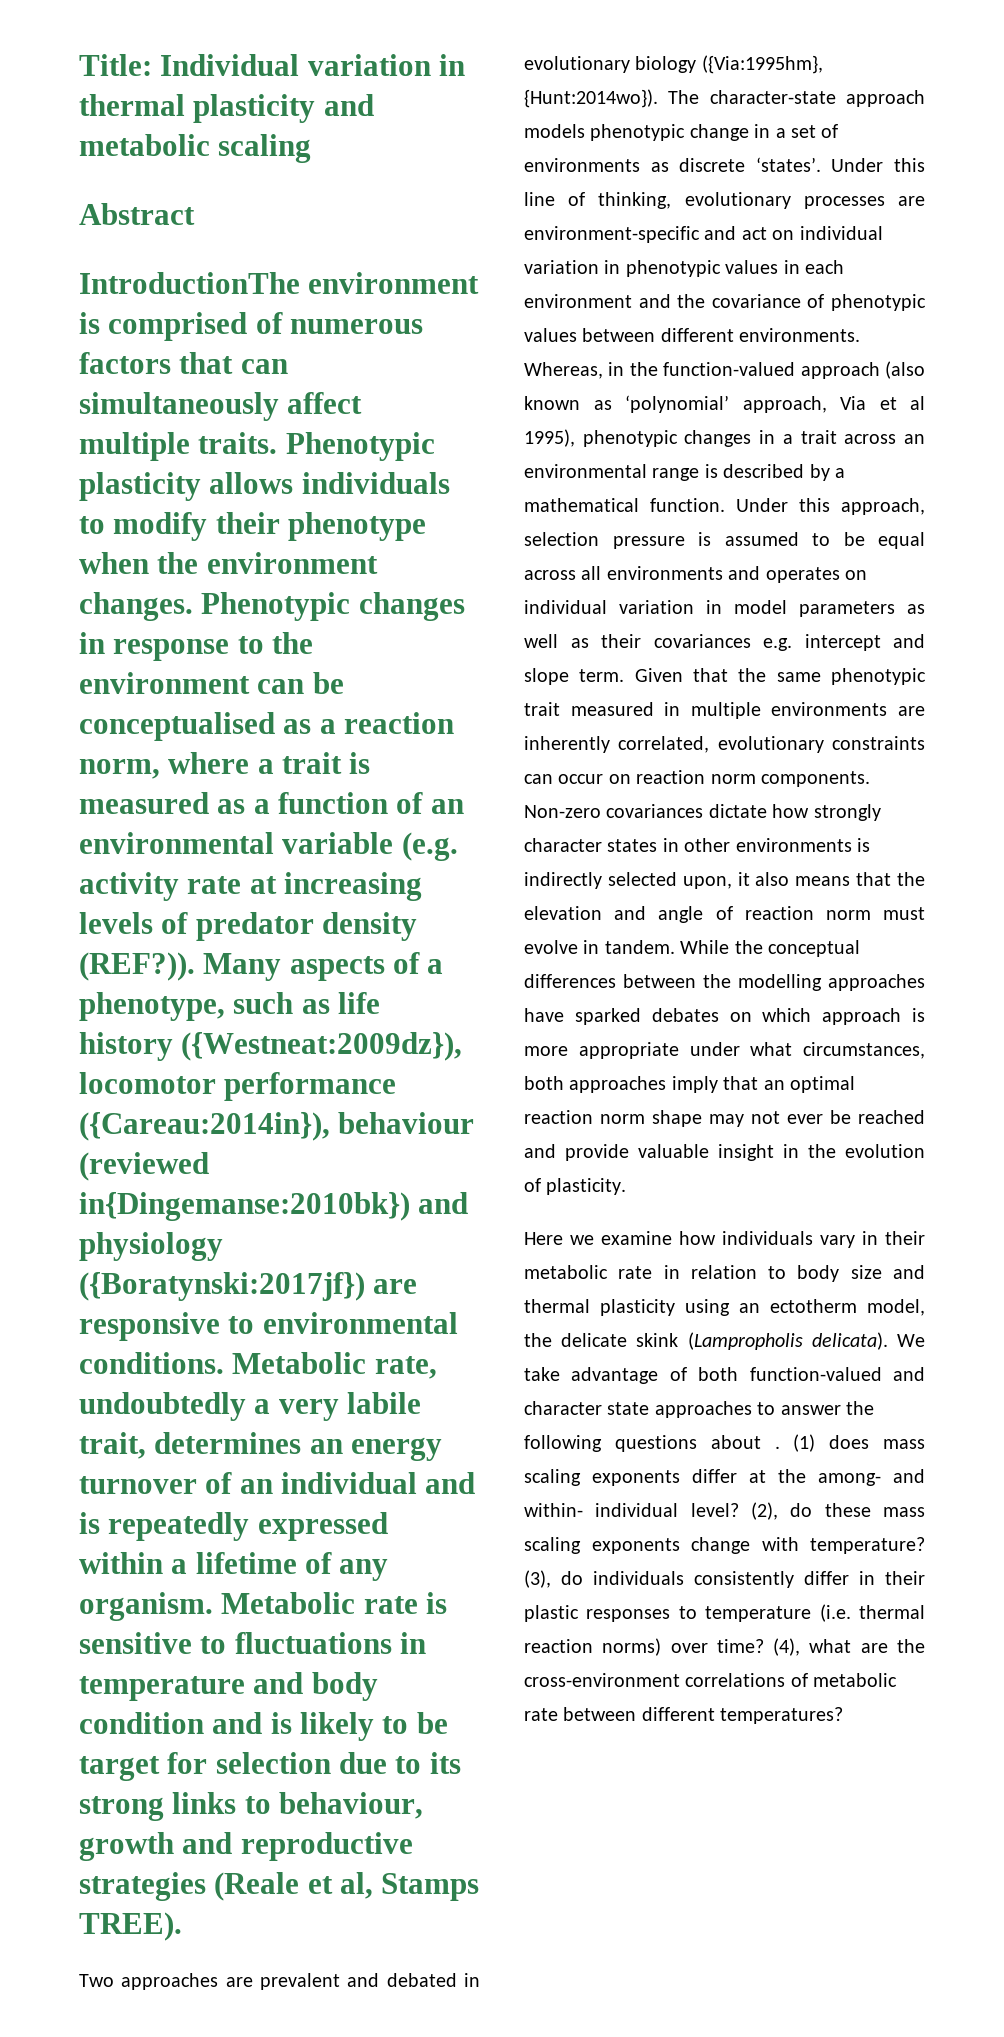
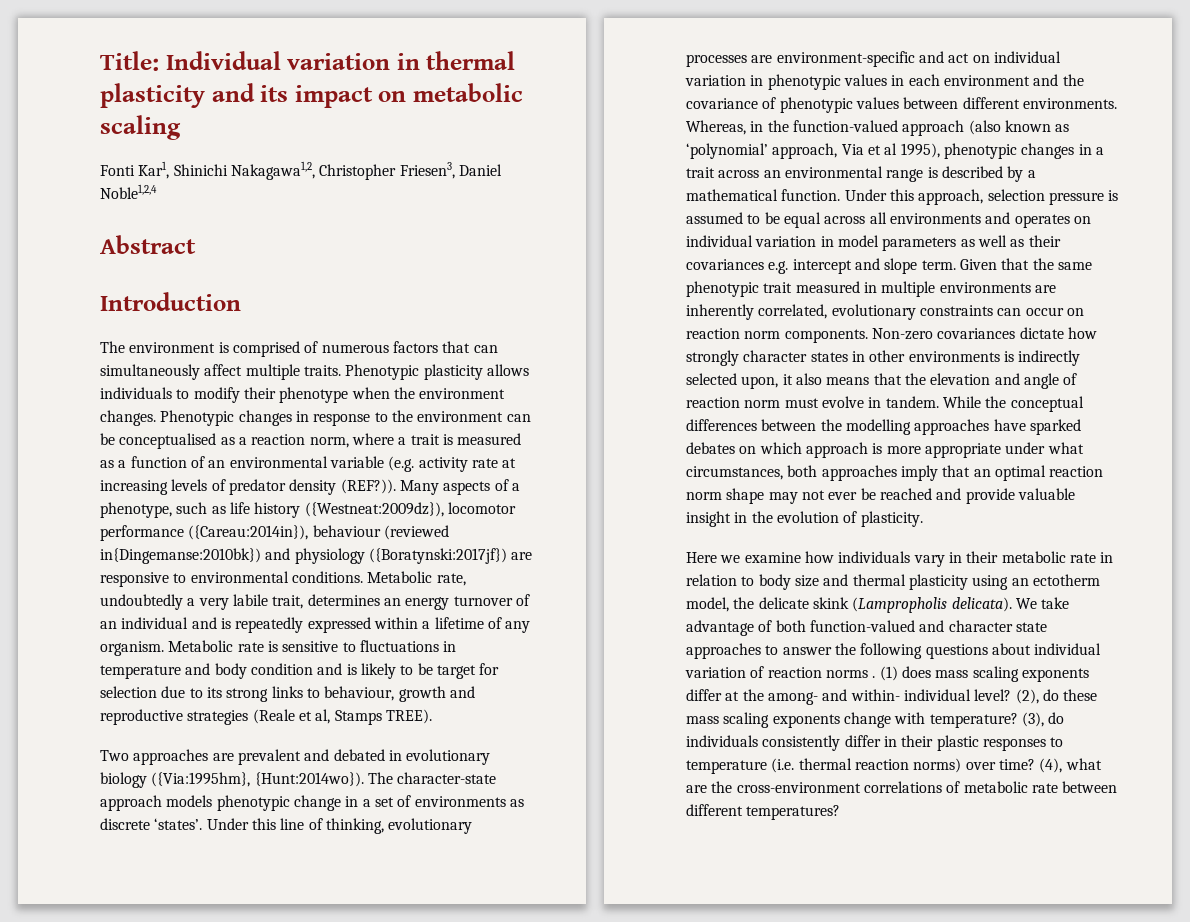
(374, 105) none -> [260,85,407,108] its impact on
(312, 148) none -> [100,161,502,180] [100,184,157,199] // Fonti Kar1, Shinichi Nakagawa1,2, Christopher Friesen3, Daniel Noble1,2,4
[79,272,300,294] IntroductionThe -> [100,292,241,311] [100,341,125,353] Introduction // The
(761, 1442) none -> [1034,643,1102,655] [685,666,868,678] individual variation of reaction norms

